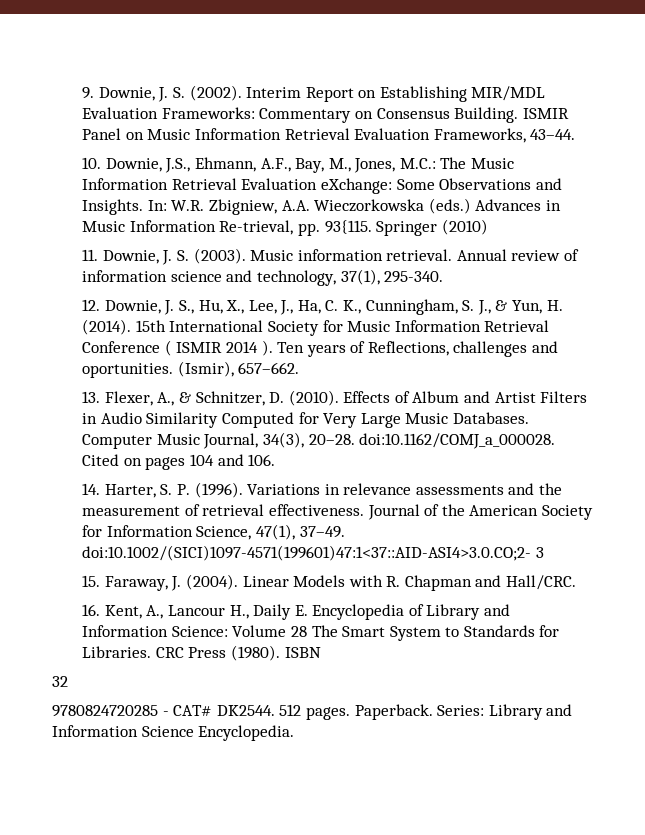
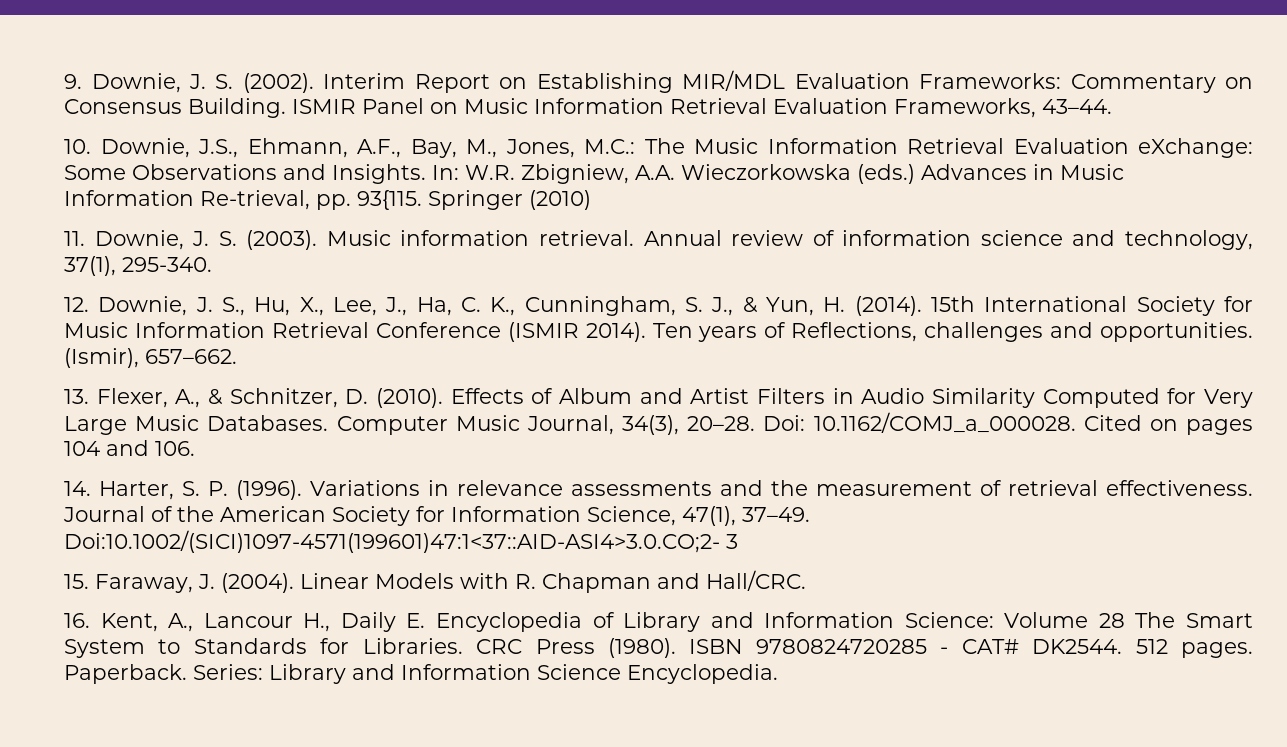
[164,340,273,356] ( ISMIR 2014 ). -> [507,322,646,342] (ISMIR 2014).
[82,363,174,378] oportunities. -> [1100,322,1254,342] opportunities.
[359,433,556,449] doi:10.1162/COMJ_a_000028. -> [763,412,1076,433] Doi: 10.1162/COMJ_a_000028.
[82,545,532,561] doi:10.1002/(SICI)1097-4571(199601)47:1<37::AID-ASI4>3.0.CO;2- -> [64,530,721,553] Doi:10.1002/(SICI)1097-4571(199601)47:1<37::AID-ASI4>3.0.CO;2-
[52,676,68,687] // 32 // -> (743, 646) none

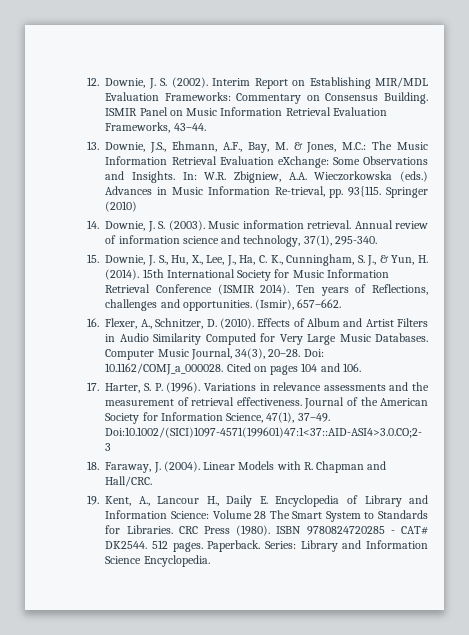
[64,74,83,89] 9. -> [87,77,100,86] 12.
[64,139,92,154] 10. -> [87,141,100,150] 13.
[466,139,498,158] M., -> [274,142,303,150] M. &
[64,231,86,246] 11. -> [87,220,100,229] 14.
[64,297,90,312] 12. -> [87,254,100,263] 15.
[64,389,90,404] 13. -> [87,318,100,327] 16.
[208,389,224,405] & -> (152, 324) none
[64,481,92,496] 14. -> [87,382,100,391] 17.
[64,574,90,589] 15. -> [87,461,100,470] 18.
[64,613,91,628] 16. -> [87,495,100,505] 19.

